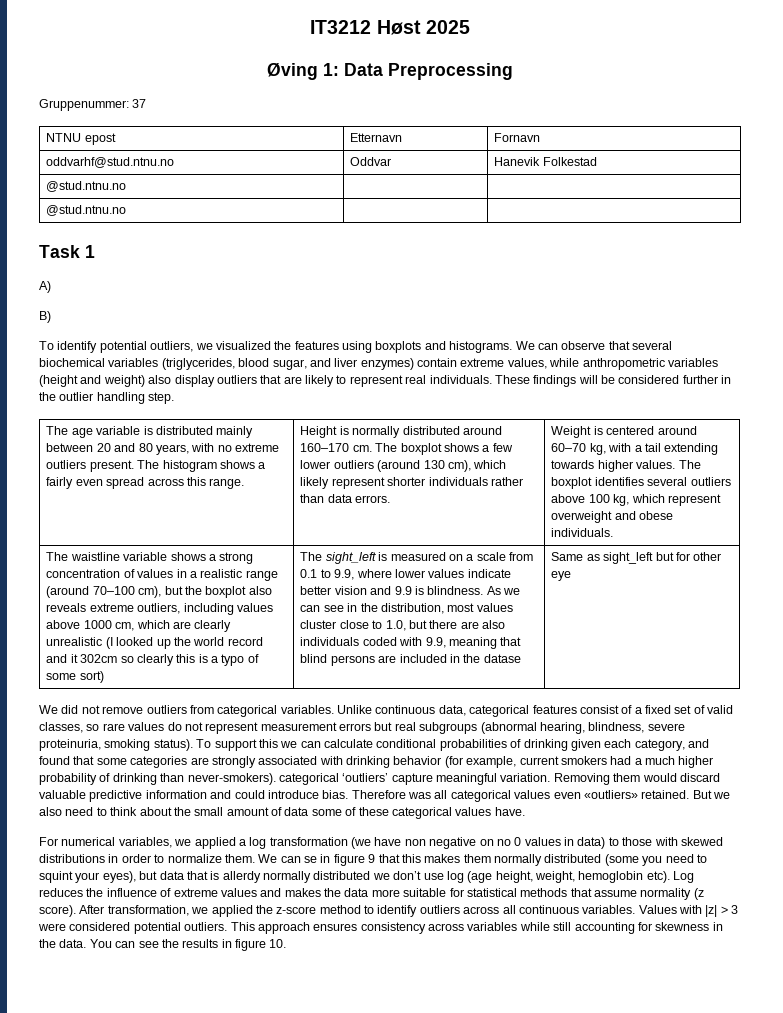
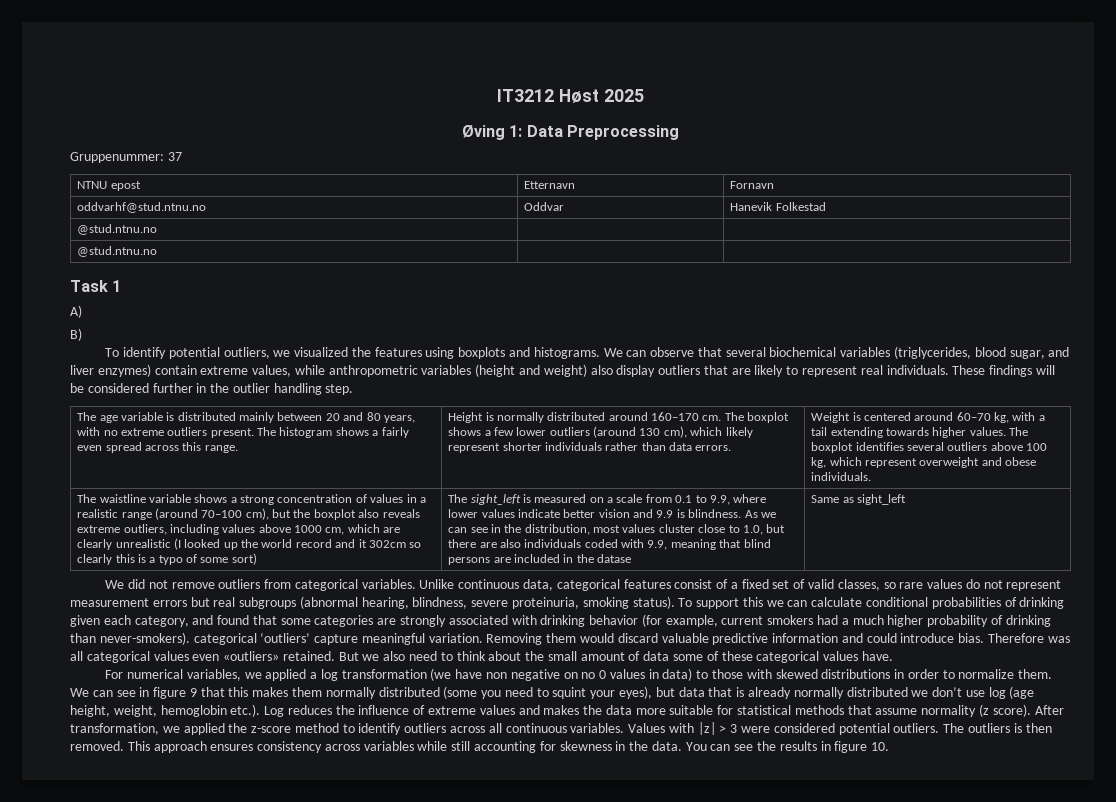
[655,552,722,561] [551,571,572,581] but for other eye -> (906, 499) none
[304,856,317,863] se -> [116,690,136,697] see
[222,871,261,883] allerdy -> [747,687,791,699] already
[646,871,670,883] etc). -> [230,704,261,717] etc.).
(228, 926) none -> [943,723,1052,733] [70,741,124,751] The outliers is then removed.

